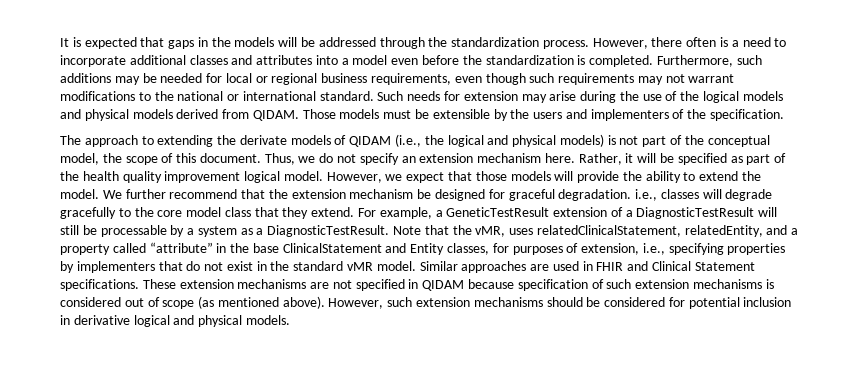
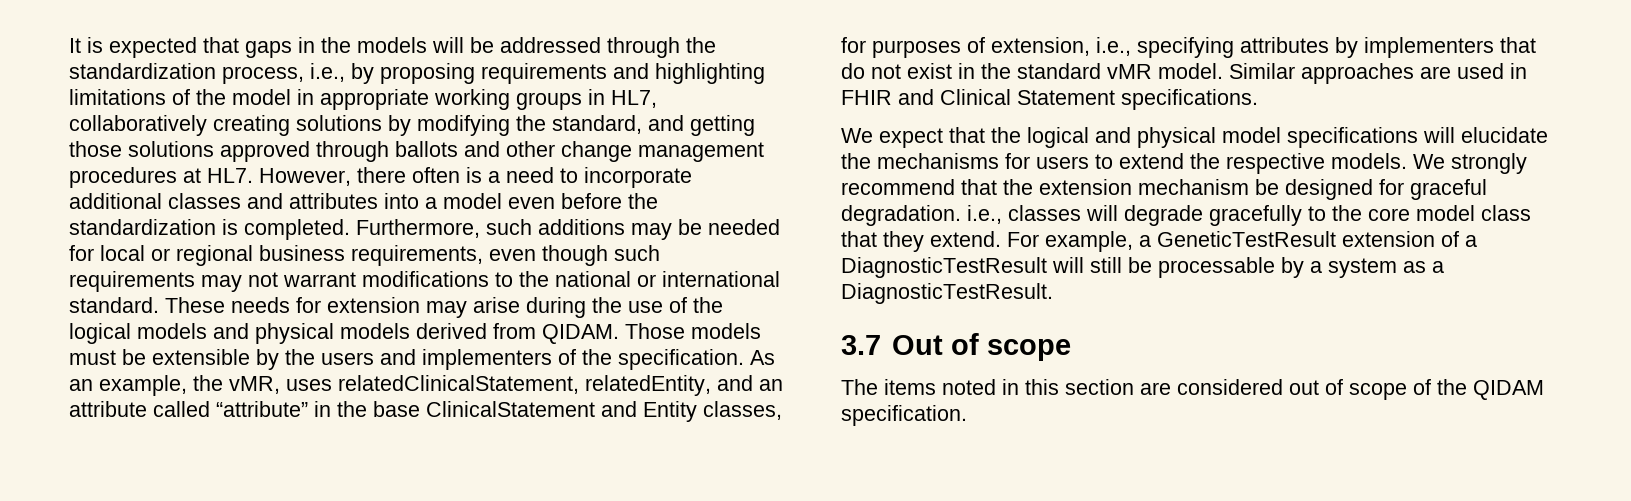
[542,40,589,49] process. -> [222,63,765,84] [69,89,657,110] [69,115,755,136] [69,141,764,162] [69,167,253,188] process, i.e., by proposing requirements and highlighting limitations of the model in appropriate working groups in HL7, collaboratively creating solutions by modifying the standard, and getting those solutions approved through ballots and other change management procedures at HL7.
[377,91,404,101] Such -> [165,297,225,313] These
[60,134,770,147] [60,153,787,165] [60,171,762,183] [60,189,166,199] // The approach to extending the derivate models of QIDAM (i.e., the logical and physical models) is not part of the conceptual model, the scope of this document. Thus, we do not specify an extension mechanism here. Rather, it will be specified as part of the health quality improvement logical model. However, we expect that those models will provide the ability to extend the model. We further -> [750,350,775,365] [69,375,783,396] [69,401,782,422] [841,37,1536,58] [841,63,1527,84] [841,89,1258,110] [841,127,1548,148] [841,153,1527,174] As an example, the vMR, uses relatedClinicalStatement, relatedEntity, and an attribute called “attribute” in the base ClinicalStatement and Entity classes, for purposes of extension, i.e., specifying attributes by implementers that do not exist in the standard vMR model. Similar approaches are used in FHIR and Clinical Statement specifications. // We expect that the logical and physical model specifications will elucidate the mechanisms for users to extend the respective models. We strongly
[393,225,799,237] [60,242,786,255] [60,261,755,273] [60,279,774,291] [60,296,792,309] [60,315,290,327] Note that the vMR, uses relatedClinicalStatement, relatedEntity, and a property called “attribute” in the base ClinicalStatement and Entity classes, for purposes of extension, i.e., specifying properties by implementers that do not exist in the standard vMR model. Similar approaches are used in FHIR and Clinical Statement specifications. These extension mechanisms are not specified in QIDAM because specification of such extension mechanisms is considered out of scope (as mentioned above). However, such extension mechanisms should be considered for potential inclusion in derivative logical and physical models. -> [841,333,1071,361] [841,379,1544,400] [841,405,967,426] // 3.7 Out of scope // The items noted in this section are considered out of scope of the QIDAM specification.

